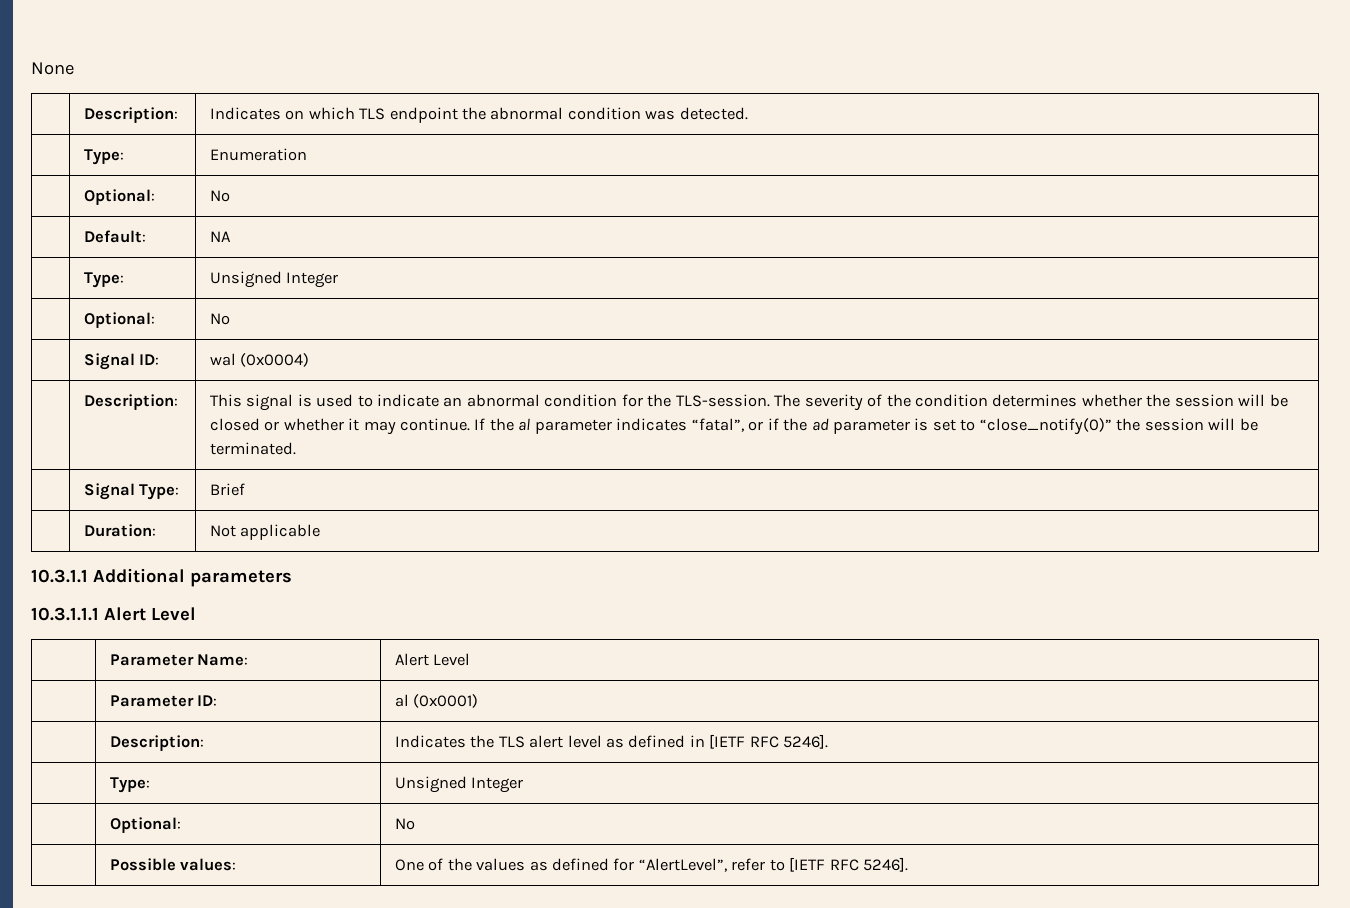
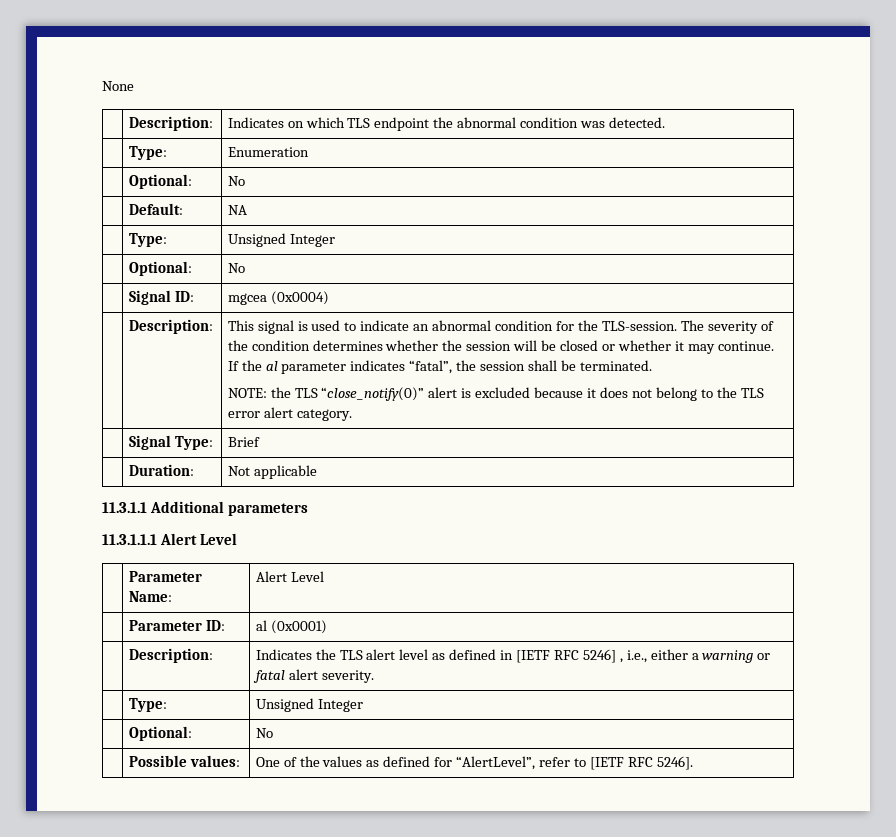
[209,353,236,366] wal -> [227,293,267,305] mgcea
[748,418,1236,435] or if the ad parameter is set to “close_notify(0)” the session will -> [456,360,558,371] the session shall
(296, 448) none -> [227,387,764,401] [227,407,352,421] // NOTE: the TLS “close_notify(0)” alert is excluded because it does not belong to the TLS error alert category.
[31,569,88,583] 10.3.1.1 -> [102,502,147,513] 11.3.1.1
[31,607,99,621] 10.3.1.1.1 -> [102,534,157,545] 11.3.1.1.1
[783,734,829,749] 5246]. -> [582,649,771,663] [252,669,374,683] 5246] , i.e., either a warning or fatal alert severity.

